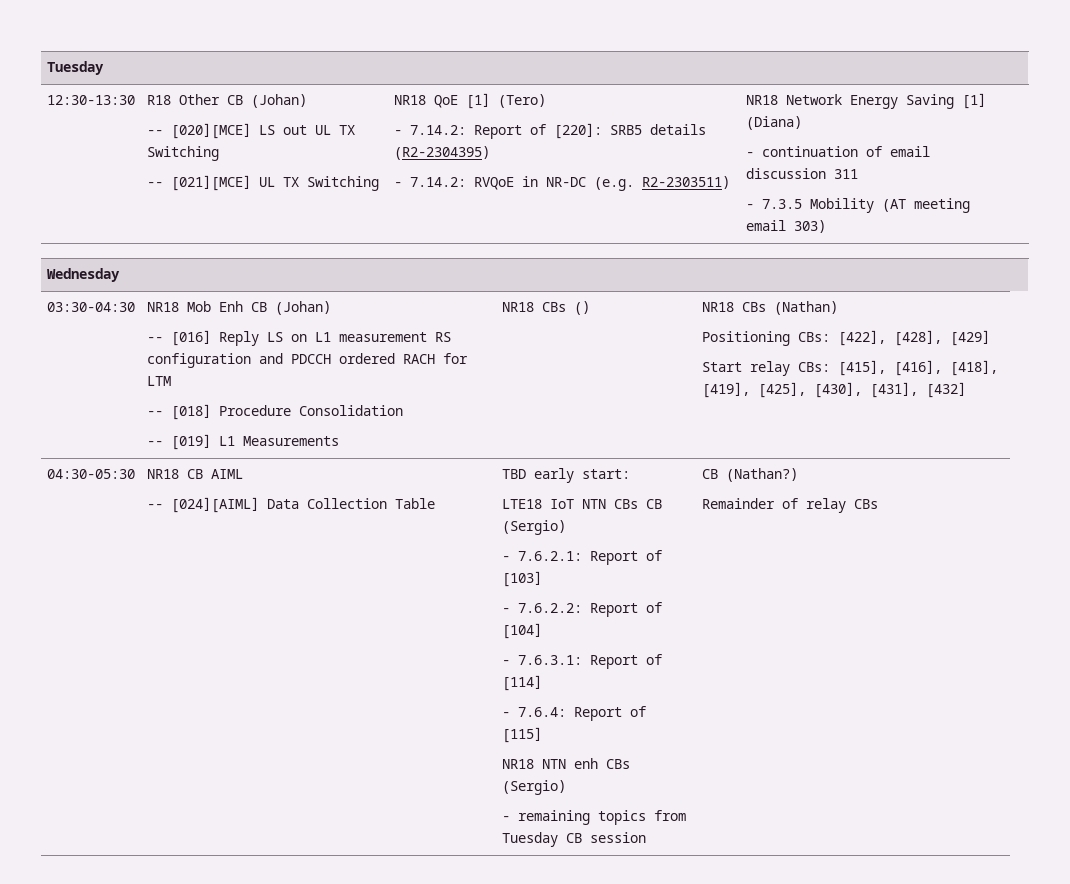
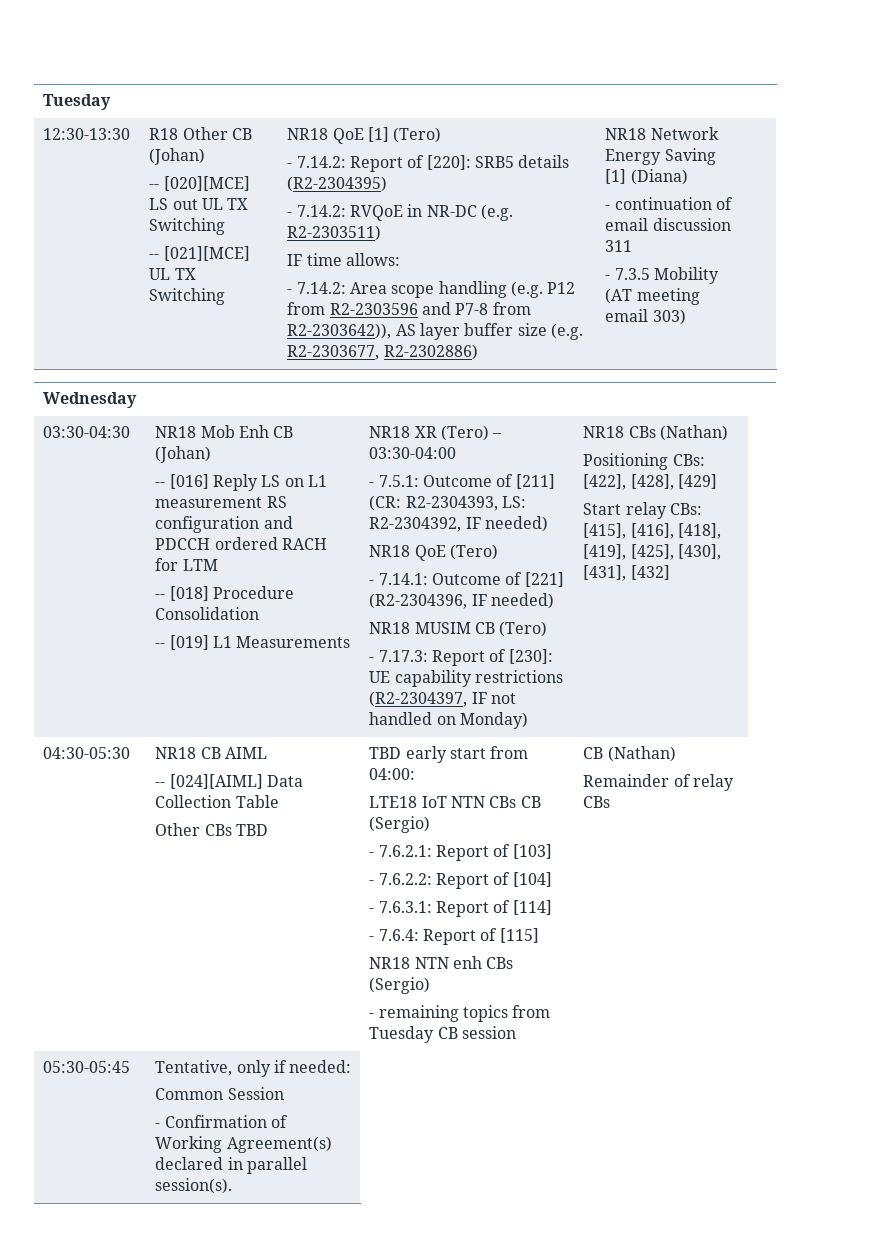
(730, 182) none -> [287,253,401,266] [287,281,576,298] [287,302,531,315] [287,323,583,340] [287,344,478,360] // IF time allows: // - 7.14.2: Area scope handling (e.g. P12 from R2-2303596 and P7-8 from R2-2303642)), AS layer buffer size (e.g. R2-2303677, R2-2302886)
[541,301,590,315] CBs () -> [414,425,503,441] [369,447,457,459] [369,474,555,489] [369,495,527,511] [369,516,549,532] [369,544,499,561] [369,572,564,587] [369,593,555,609] [369,621,548,637] [369,649,553,666] [369,670,564,687] [369,691,517,707] [369,712,529,729] XR (Tero) – 03:30-04:00 // - 7.5.1: Outcome of [211] (CR: R2-2304393, LS: R2-2304392, IF needed) // NR18 QoE (Tero) // - 7.14.1: Outcome of [221] (R2-2304396, IF needed) // NR18 MUSIM CB (Tero) // - 7.17.3: Report of [230]: UE capability restrictions (R2-2304397, IF not handled on Monday)
(435, 503) none -> [155,823,269,836] // Other CBs TBD
[581,469,630,479] start: -> [450,746,529,759] [369,768,416,780] start from 04:00:
[725,468,798,482] (Nathan?) -> [607,746,676,762] (Nathan)
(878, 504) none -> [43,1061,131,1073] [155,1060,352,1077] [155,1087,284,1100] [155,1115,289,1128] [155,1136,332,1153] [155,1157,308,1174] [155,1178,233,1194] // 05:30-05:45 | Tentative, only if needed: // Common Session // - Confirmation of Working Agreement(s) declared in parallel session(s).

